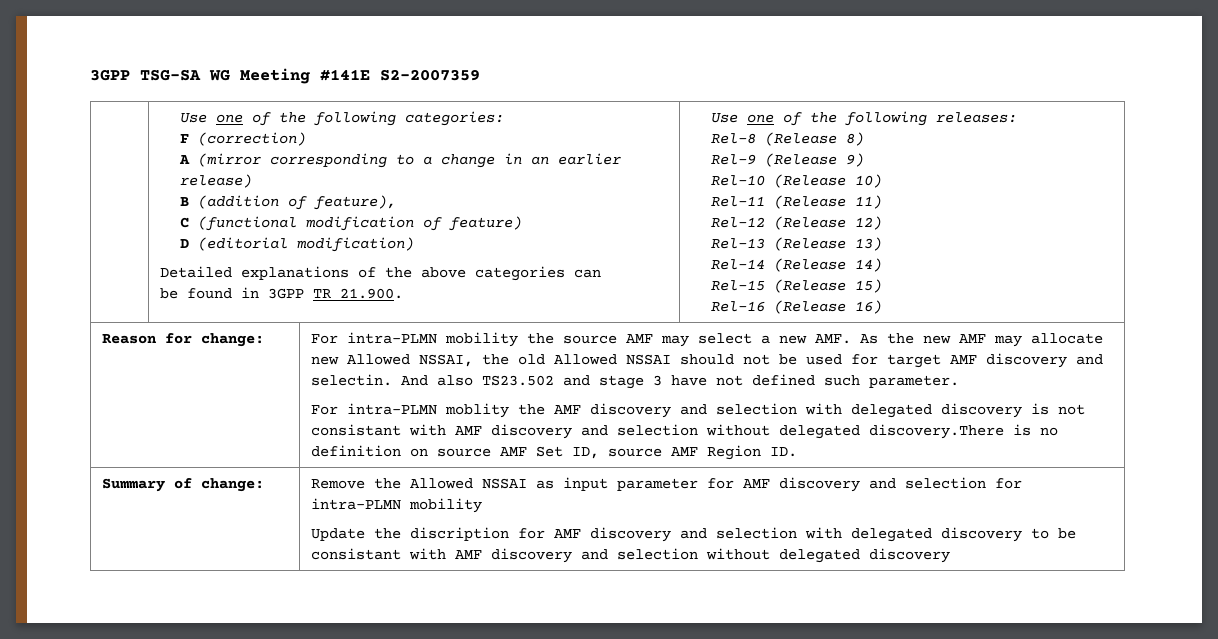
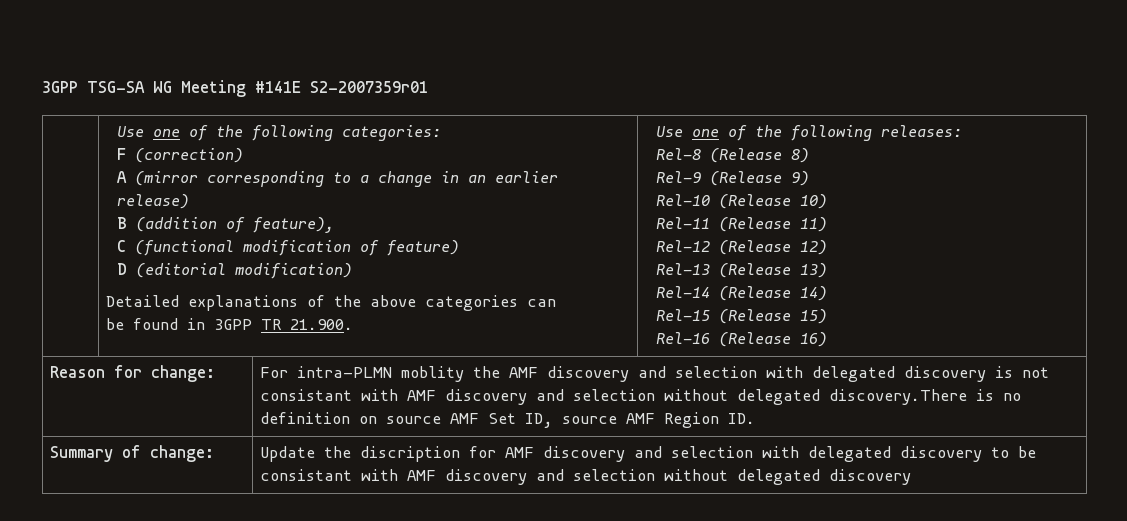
[380,69,480,81] S2-2007359 -> [310,81,428,93] S2-2007359r01
[445,332,1104,347] [311,353,1104,368] [311,374,960,389] [311,403,438,415] mobility the source AMF may select a new AMF. As the new AMF may allocate new Allowed NSSAI, the old Allowed NSSAI should not be used for target AMF discovery and selectin. And also TS23.502 and stage 3 have not defined such parameter. // For intra-PLMN -> (393, 372) none
[311,477,1023,492] [311,498,483,513] Remove the Allowed NSSAI as input parameter for AMF discovery and selection for intra-PLMN mobility // -> (215, 453) none

